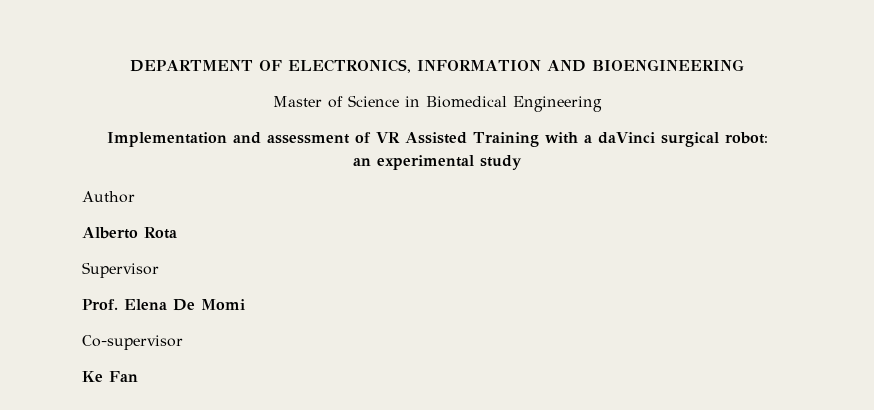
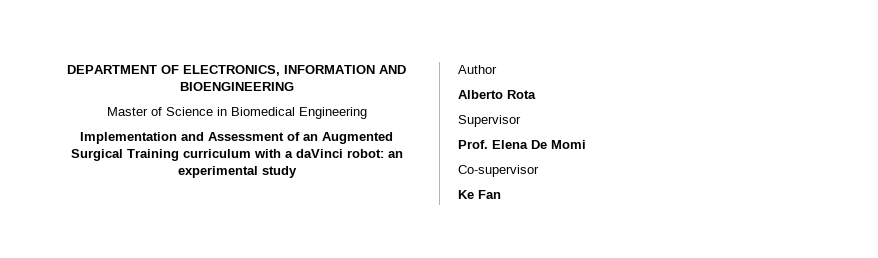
[266,132,539,147] assessment of VR Assisted Training -> [208,132,393,144] [70,149,251,161] Assessment of an Augmented Surgical Training curriculum
[660,132,719,147] surgical -> (343, 153) none
(768, 138) // -> (384, 153) none

